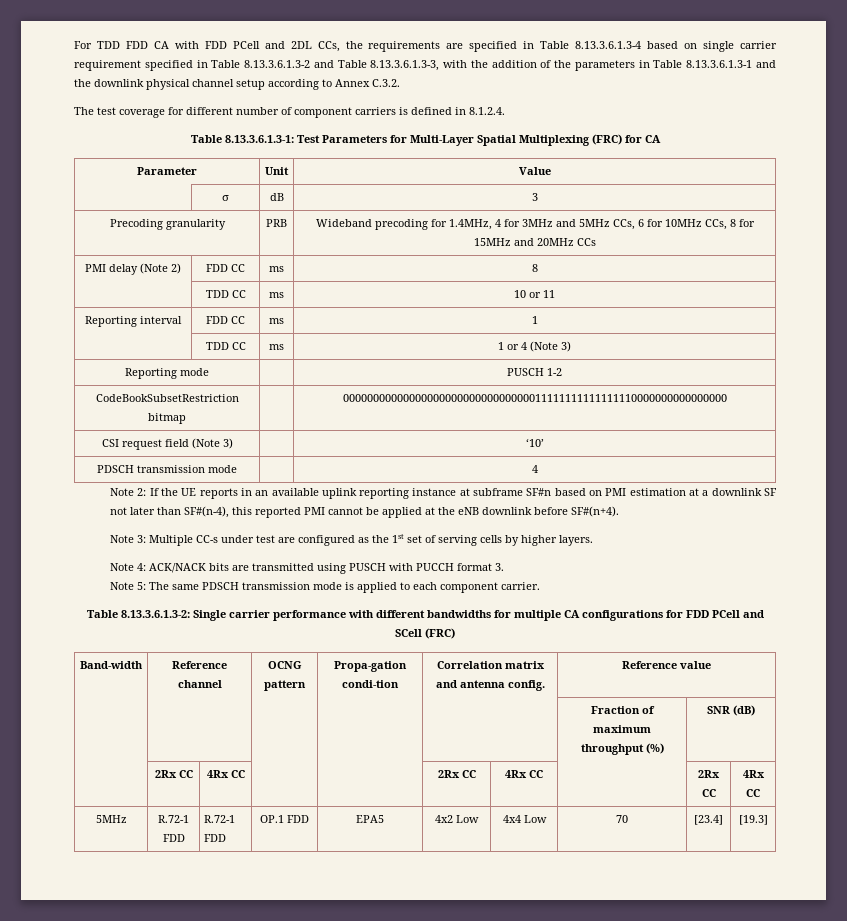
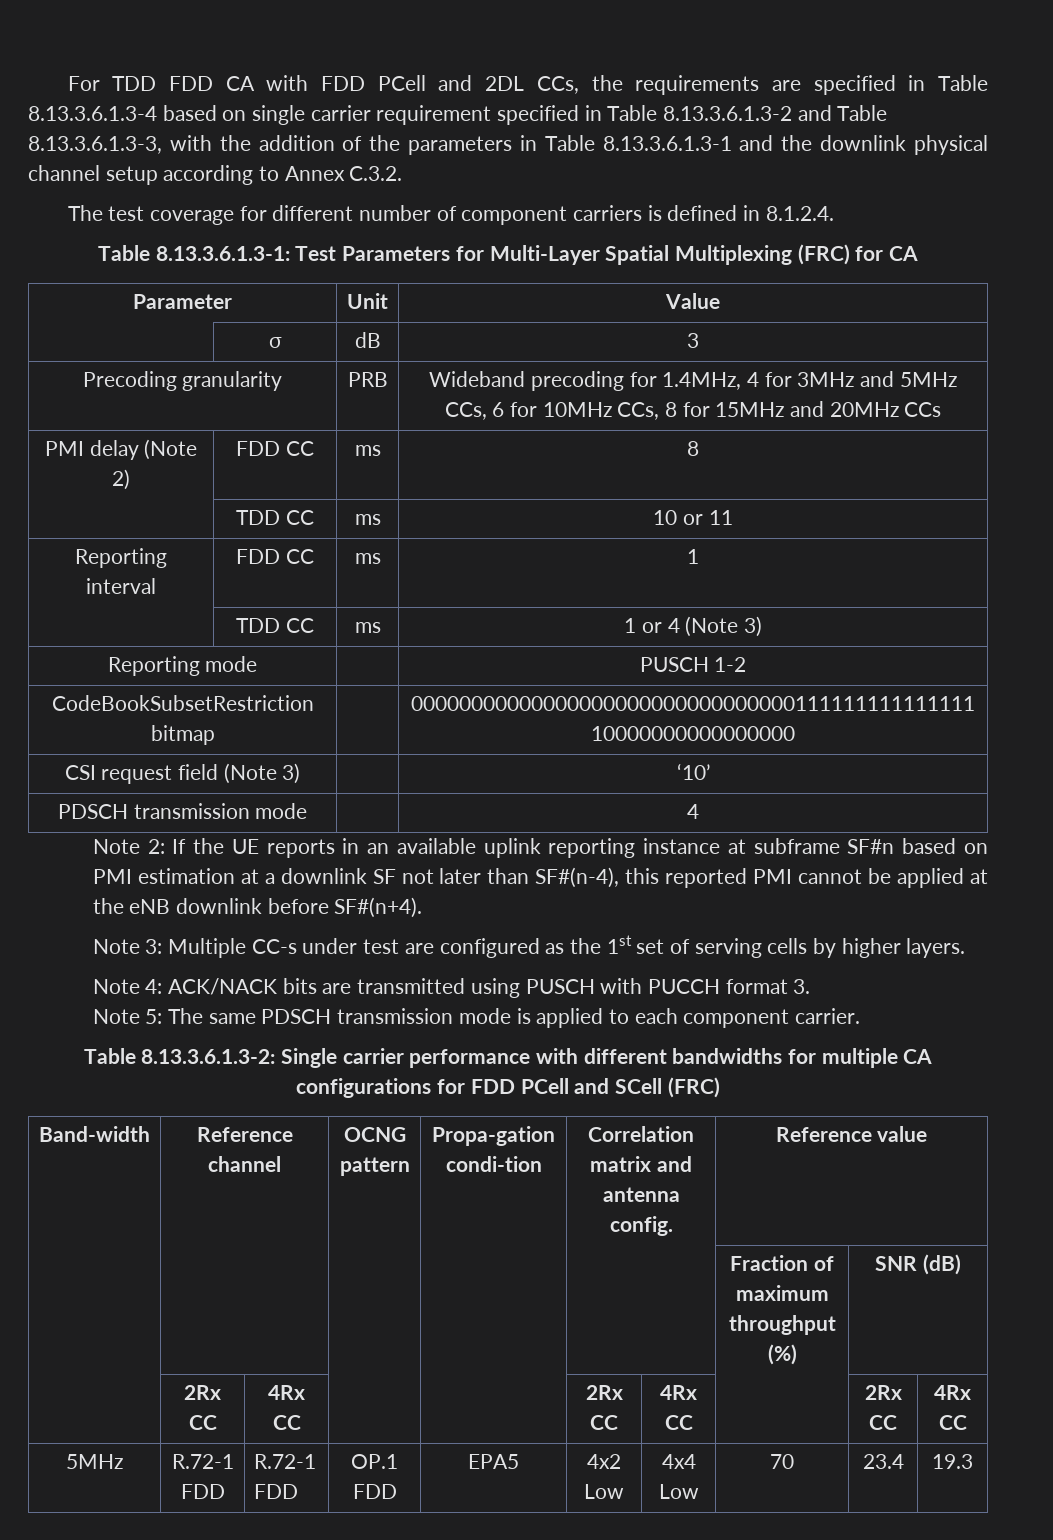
[694,815,723,825] [738,815,768,825] [23.4] | [19.3] -> [862,1454,904,1469] [932,1454,973,1469] 23.4 | 19.3

